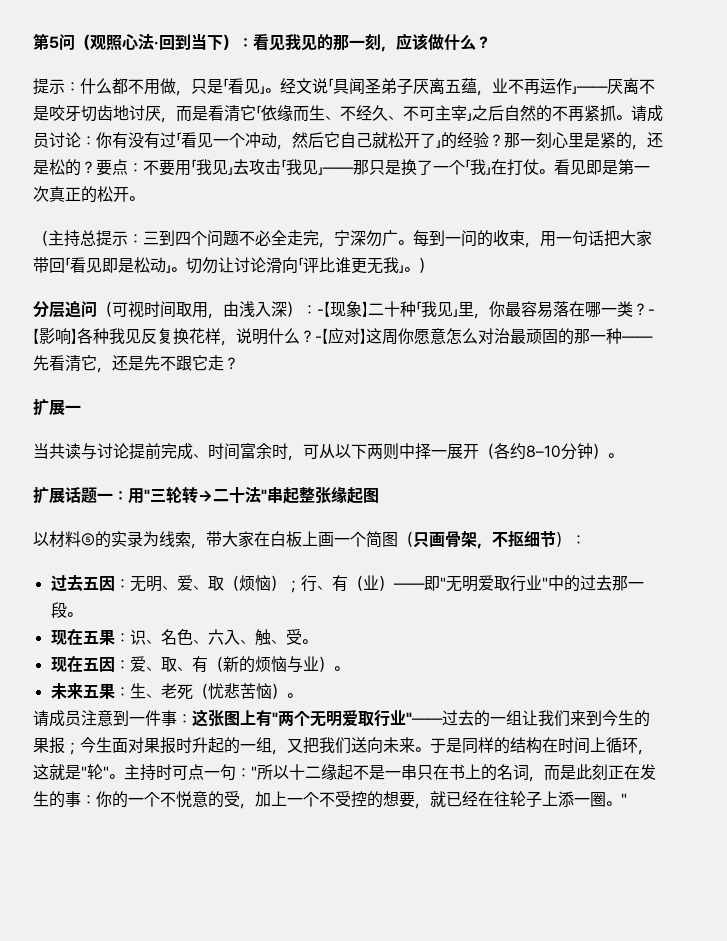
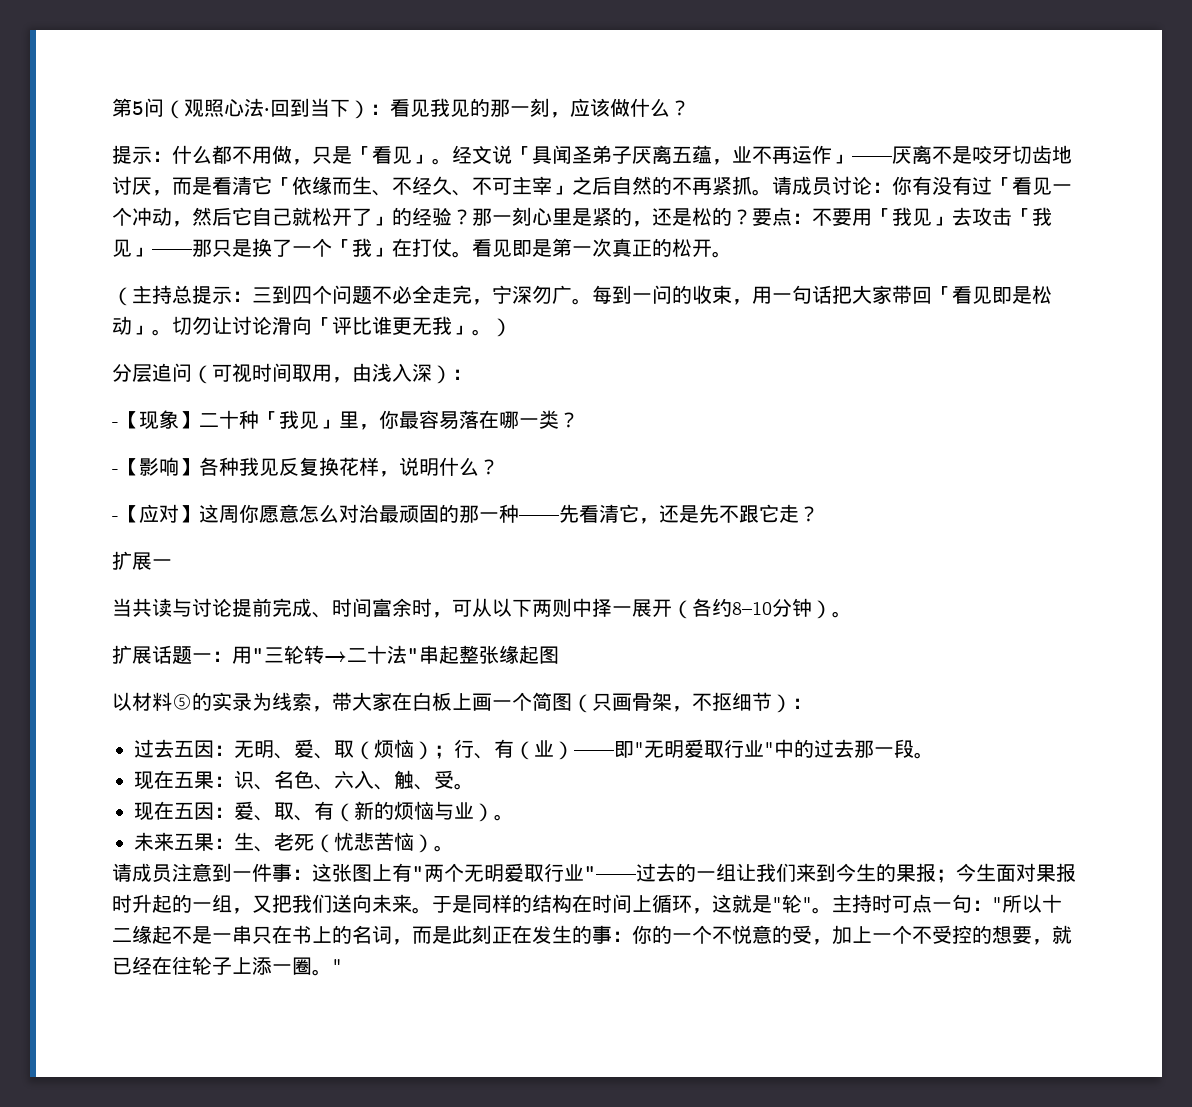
(317, 310) none -> (472, 374) //
(648, 309) none -> (579, 420) //
(315, 336) none -> (499, 467) //

